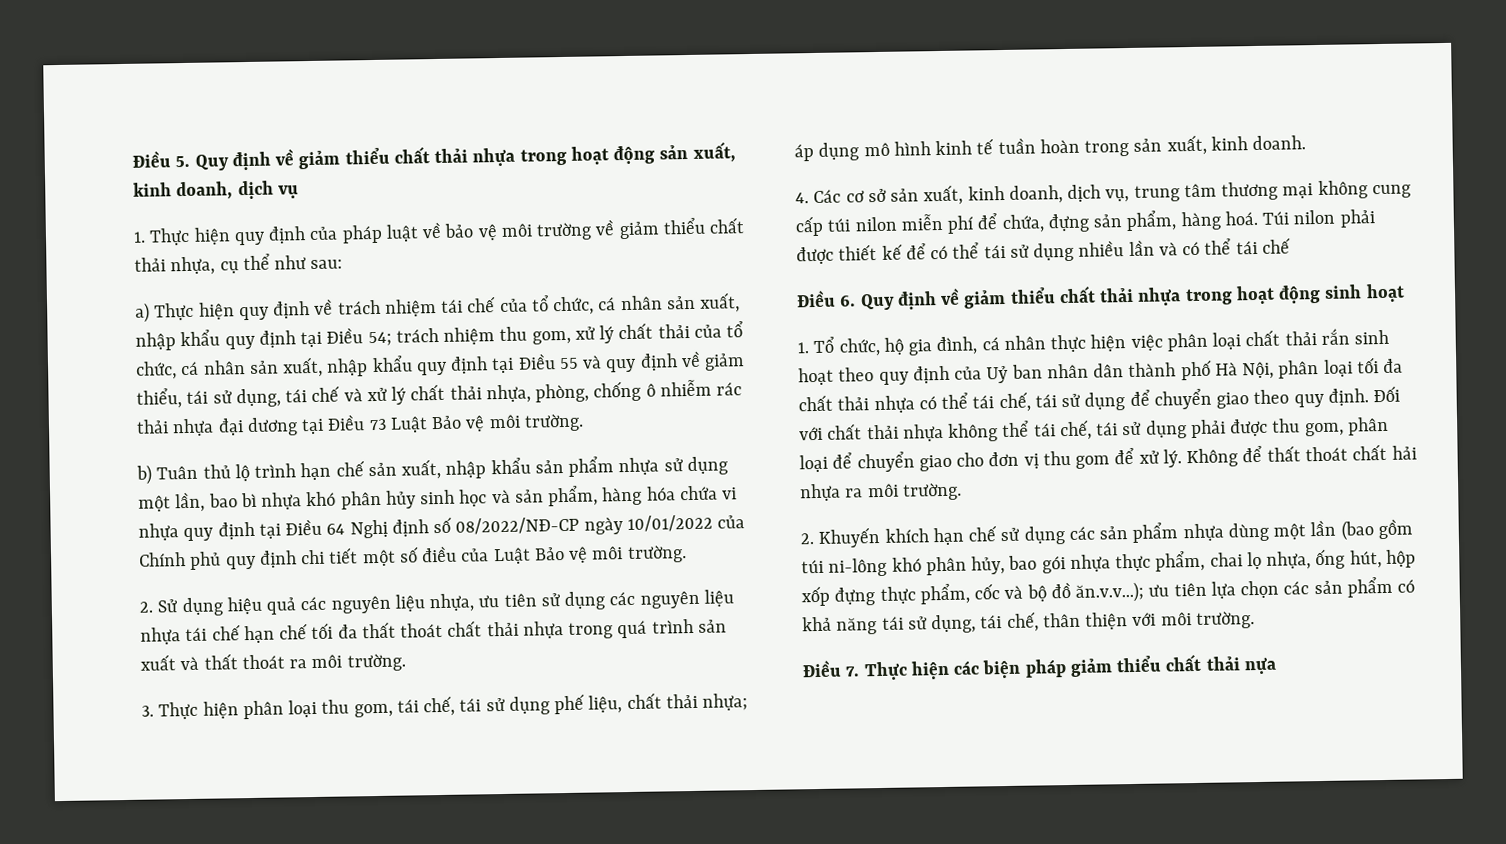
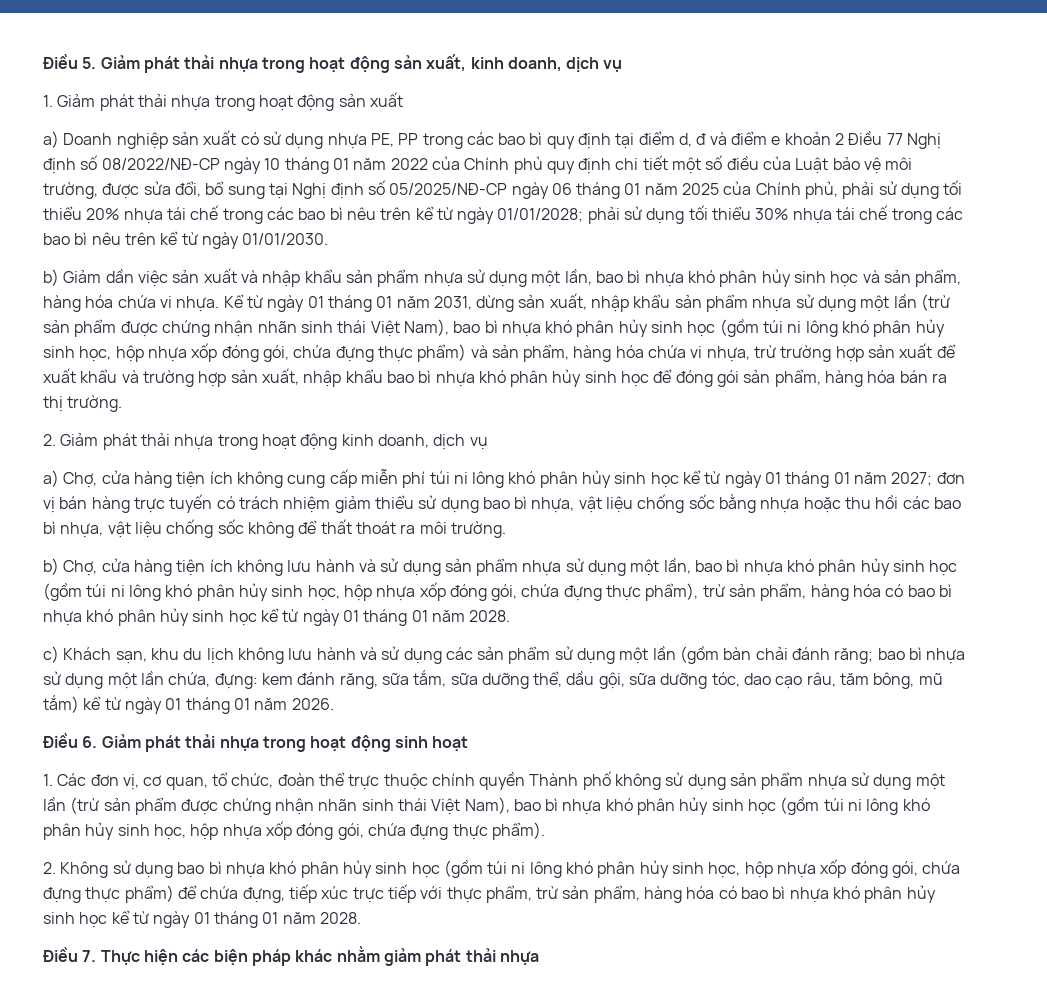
[194,147,430,171] Quy định về giảm thiểu chất -> [100,55,180,73] Giảm phát
[149,217,745,246] [134,253,344,276] [135,292,741,323] [135,321,744,351] [135,350,746,380] [136,379,743,409] [136,413,584,437] [136,458,442,485] Thực hiện quy định của pháp luật về bảo vệ môi trường về giảm thiểu chất thải nhựa, cụ thể như sau: // a) Thực hiện quy định về trách nhiệm tái chế của tổ chức, cá nhân sản xuất, nhập khẩu quy định tại Điều 54; trách nhiệm thu gom, xử lý chất thải của tổ chức, cá nhân sản xuất, nhập khẩu quy định tại Điều 55 và quy định về giảm thiểu, tái sử dụng, tái chế và xử lý chất thải nhựa, phòng, chống ô nhiễm rác thải nhựa đại dương tại Điều 73 Luật Bảo vệ môi trường. // b) Tuân thủ lộ trình hạn chế sản xuất, -> [57,92,403,111] [43,130,941,149] [43,155,913,174] [43,180,963,199] [43,205,964,224] [43,231,329,249] [43,268,258,287] Giảm phát thải nhựa trong hoạt động sản xuất // a) Doanh nghiệp sản xuất có sử dụng nhựa PE, PP trong các bao bì quy định tại điểm d, đ và điểm e khoản 2 Điều 77 Nghị định số 08/2022/NĐ-CP ngày 10 tháng 01 năm 2022 của Chính phủ quy định chi tiết một số điều của Luật bảo vệ môi trường, được sửa đổi, bổ sung tại Nghị định số 05/2025/NĐ-CP ngày 06 tháng 01 năm 2025 của Chính phủ, phải sử dụng tối thiểu 20% nhựa tái chế trong các bao bì nêu trên kể từ ngày 01/01/2028; phải sử dụng tối thiểu 30% nhựa tái chế trong các bao bì nêu trên kể từ ngày 01/01/2030. // b) Giảm dần việc sản xuất và
[138,514,746,542] [138,545,687,570] [139,589,734,617] [140,618,727,645] [140,654,200,671] nhựa quy định tại Điều 64 Nghị định số 08/2022/NĐ-CP ngày 10/01/2022 của Chính phủ quy định chi tiết một số điều của Luật Bảo vệ môi trường. // 2. Sử dụng hiệu quả các nguyên liệu nhựa, ưu tiên sử dụng các nguyên liệu nhựa tái chế hạn chế tối đa thất thoát chất thải nhựa trong quá trình sản xuất và -> [176,293,951,312] [43,319,945,337] [43,343,956,362] [43,368,948,387] [43,395,123,412] [43,432,488,450] [43,469,965,488] [43,494,962,513] [43,519,318,538] nhựa. Kể từ ngày 01 tháng 01 năm 2031, dừng sản xuất, nhập khẩu sản phẩm nhựa sử dụng một lần (trừ sản phẩm được chứng nhận nhãn sinh thái Việt Nam), bao bì nhựa khó phân hủy sinh học (gồm túi ni lông khó phân hủy sinh học, hộp nhựa xốp đóng gói, chứa đựng thực phẩm) và sản phẩm, hàng hóa chứa vi nhựa, trừ trường hợp sản xuất để xuất khẩu và trường hợp sản xuất, nhập khẩu bao bì nhựa khó phân hủy sinh học để đóng gói sản phẩm, hàng hóa bán ra thị trường. // 2. Giảm phát thải nhựa trong hoạt động kinh doanh, dịch vụ // a) Chợ, cửa hàng tiện ích không cung cấp miễn phí túi ni lông khó phân hủy sinh học kể từ ngày 01 tháng 01 năm 2027; đơn vị bán hàng trực tuyến có trách nhiệm giảm thiểu sử dụng bao bì nhựa, vật liệu chống sốc bằng nhựa hoặc thu hồi các bao bì nhựa, vật liệu chống sốc không để
[141,692,749,720] [794,134,1307,162] [795,180,1411,206] [795,209,1375,237] [796,237,1291,265] [796,286,1096,311] 3. Thực hiện phân loại thu gom, tái chế, tái sử dụng phế liệu, chất thải nhựa; áp dụng mô hình kinh tế tuần hoàn trong sản xuất, kinh doanh. // 4. Các cơ sở sản xuất, kinh doanh, dịch vụ, trung tâm thương mại không cung cấp túi nilon miễn phí để chứa, đựng sản phẩm, hàng hoá. Túi nilon phải được thiết kế để có thể tái sử dụng nhiều lần và có thể tái chế // Điều 6. Quy định về giảm thiểu chất -> [43,558,958,576] [43,582,953,601] [43,608,511,626] [43,646,966,664] [43,670,943,689] [43,695,334,714] [43,733,181,752] b) Chợ, cửa hàng tiện ích không lưu hành và sử dụng sản phẩm nhựa sử dụng một lần, bao bì nhựa khó phân hủy sinh học (gồm túi ni lông khó phân hủy sinh học, hộp nhựa xốp đóng gói, chứa đựng thực phẩm), trừ sản phẩm, hàng hóa có bao bì nhựa khó phân hủy sinh học kể từ ngày 01 tháng 01 năm 2028. // c) Khách sạn, khu du lịch không lưu hành và sử dụng các sản phẩm sử dụng một lần (gồm bàn chải đánh răng; bao bì nhựa sử dụng một lần chứa, đựng: kem đánh răng, sữa tắm, sữa dưỡng thể, dầu gội, sữa dưỡng tóc, dao cạo râu, tăm bông, mũ tắm) kể từ ngày 01 tháng 01 năm 2026. // Điều 6. Giảm phát
[813,328,1390,357] [798,357,1404,386] [798,385,1401,414] [799,416,1389,442] [799,443,1417,473] [799,482,962,502] [800,518,1413,548] [801,548,1416,577] [801,576,1416,607] [802,611,1255,635] Tổ chức, hộ gia đình, cá nhân thực hiện việc phân loại chất thải rắn sinh hoạt theo quy định của Uỷ ban nhân dân thành phố Hà Nội, phân loại tối đa chất thải nhựa có thể tái chế, tái sử dụng để chuyển giao theo quy định. Đối với chất thải nhựa không thể tái chế, tái sử dụng phải được thu gom, phân loại để chuyển giao cho đơn vị thu gom để xử lý. Không để thất thoát chất hải nhựa ra môi trường. // 2. Khuyến khích hạn chế sử dụng các sản phẩm nhựa dùng một lần (bao gồm túi ni-lông khó phân hủy, bao gói nhựa thực phẩm, chai lọ nhựa, ống hút, hộp xốp đựng thực phẩm, cốc và bộ đồ ăn.v.v...); ưu tiên lựa chọn các sản phẩm có khả năng tái sử dụng, tái chế, thân thiện với môi trường. -> [57,771,945,790] [43,797,930,815] [43,821,545,840] [43,859,961,878] [43,884,936,903] [43,910,361,928] Các đơn vị, cơ quan, tổ chức, đoàn thể trực thuộc chính quyền Thành phố không sử dụng sản phẩm nhựa sử dụng một lần (trừ sản phẩm được chứng nhận nhãn sinh thái Việt Nam), bao bì nhựa khó phân hủy sinh học (gồm túi ni lông khó phân hủy sinh học, hộp nhựa xốp đóng gói, chứa đựng thực phẩm). // 2. Không sử dụng bao bì nhựa khó phân hủy sinh học (gồm túi ni lông khó phân hủy sinh học, hộp nhựa xốp đóng gói, chứa đựng thực phẩm) để chứa đựng, tiếp xúc trực tiếp với thực phẩm, trừ sản phẩm, hàng hóa có bao bì nhựa khó phân hủy sinh học kể từ ngày 01 tháng 01 năm 2028.
[1069,654,1277,677] giảm thiểu chất thải nựa -> [295,946,539,966] khác nhằm giảm phát thải nhựa

